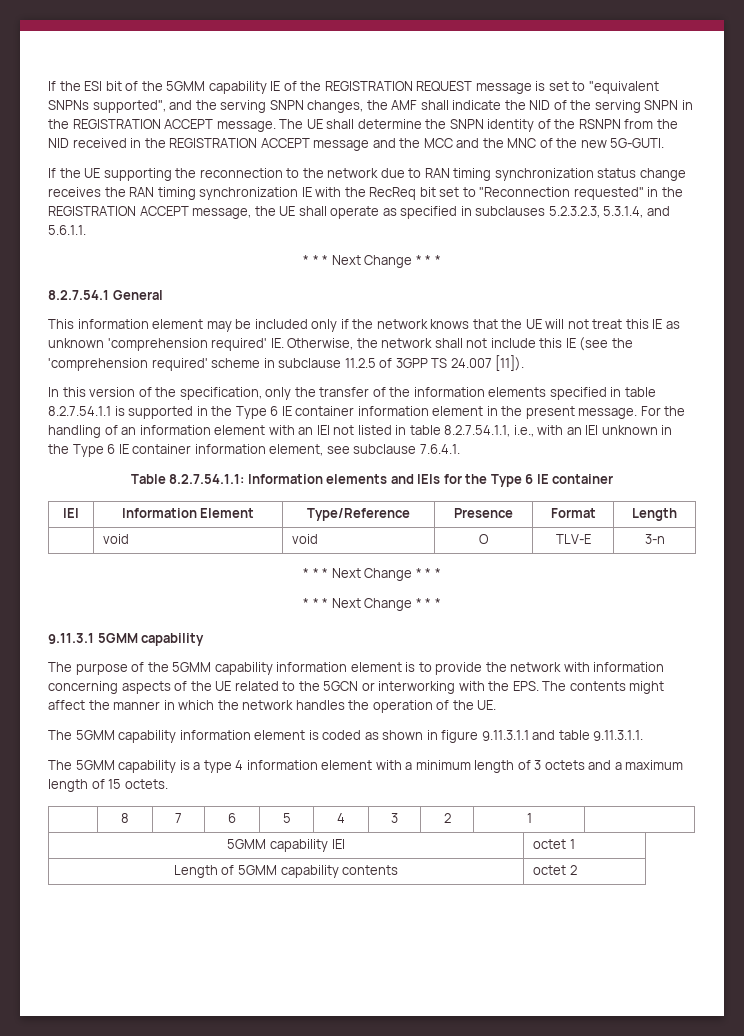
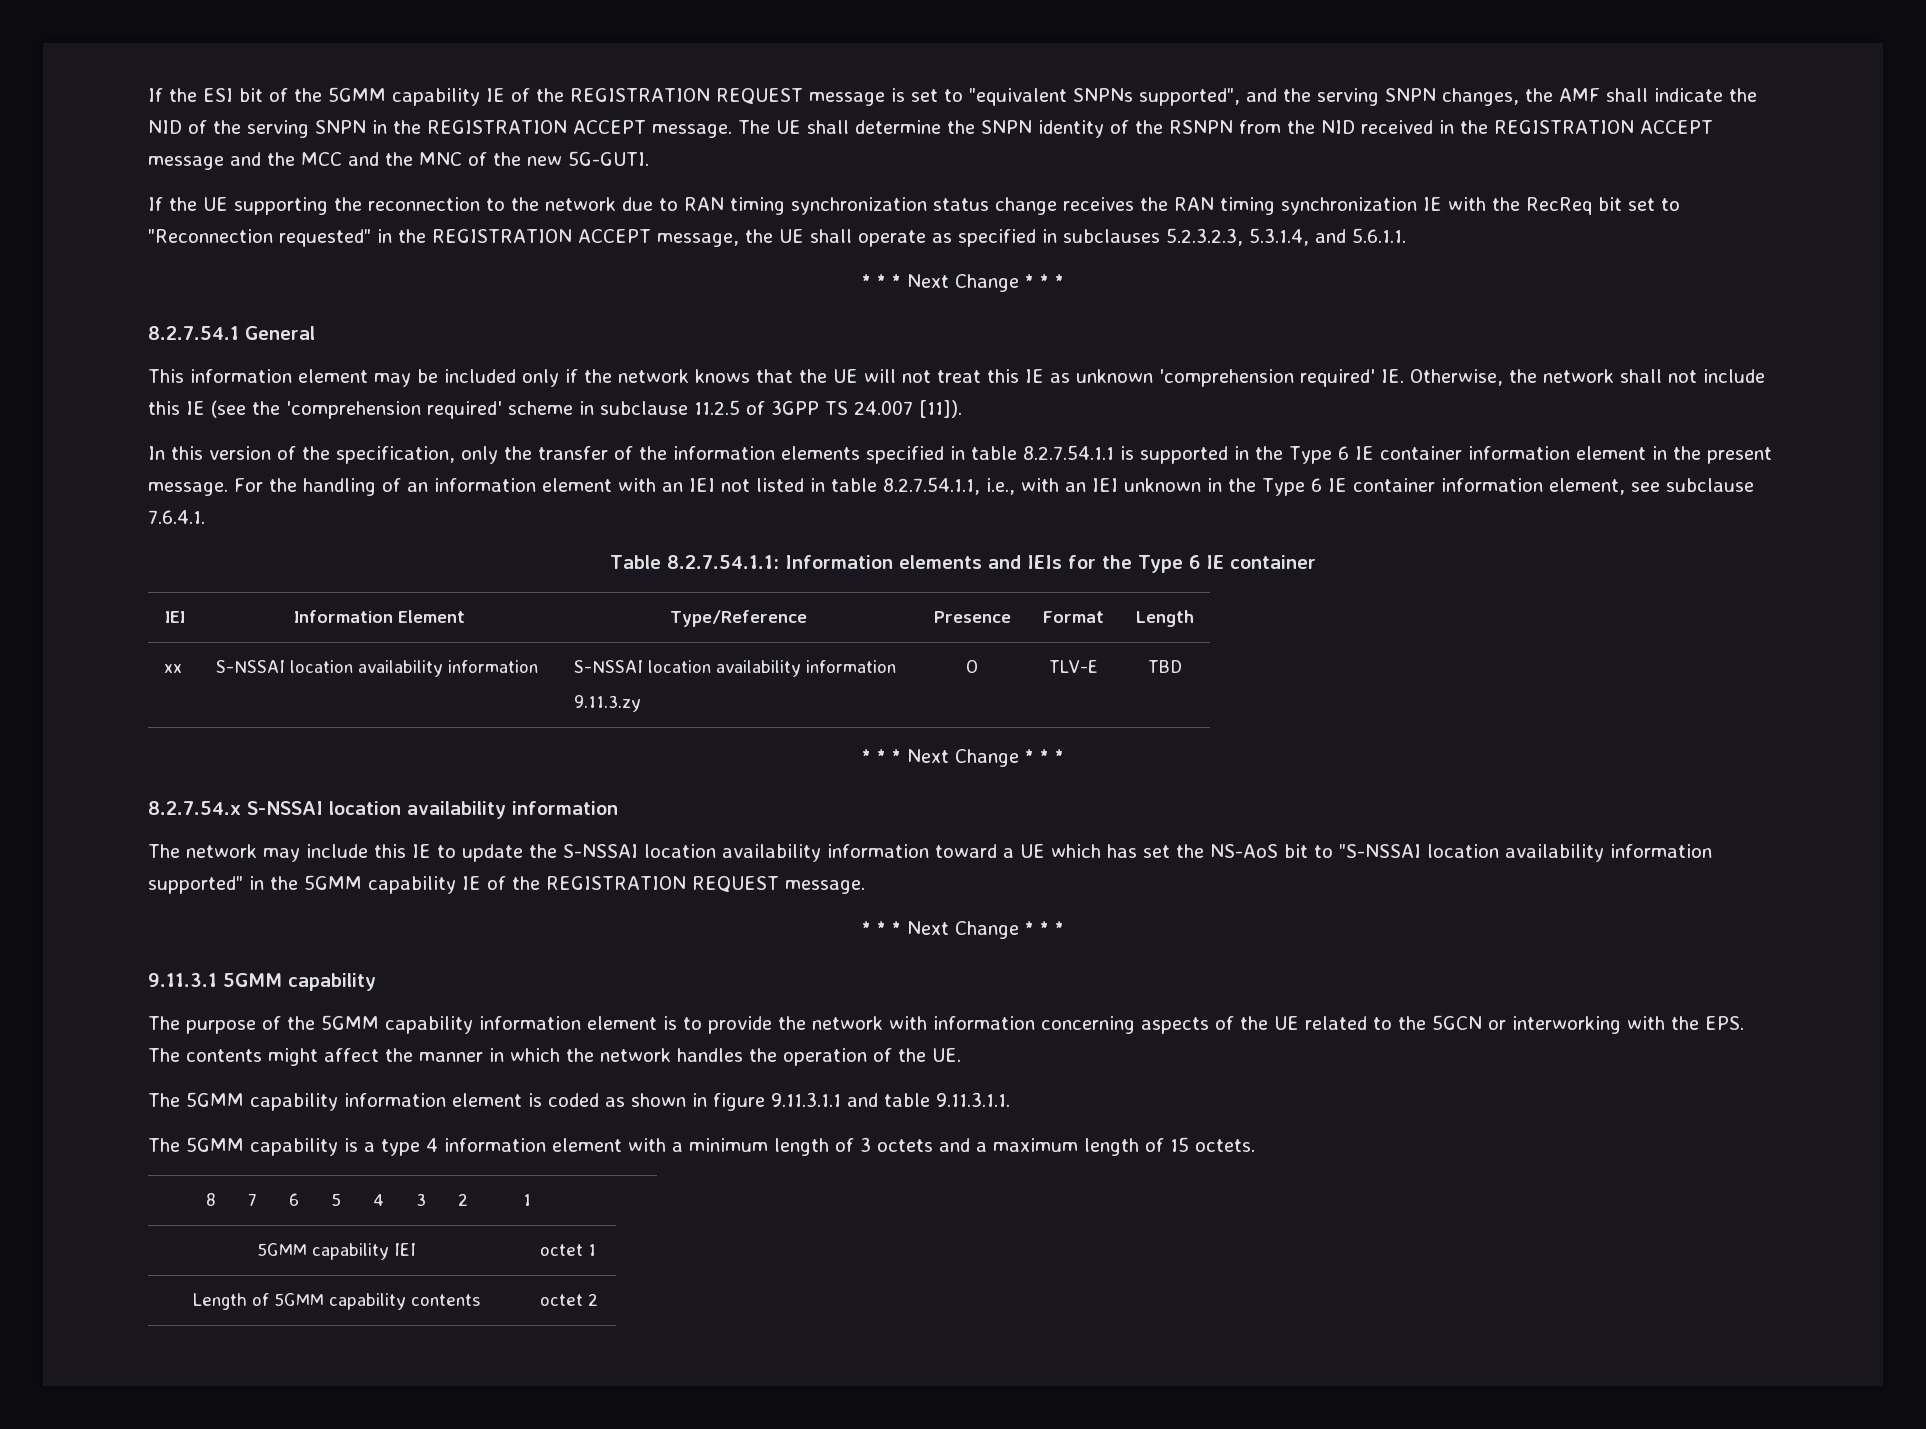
[103,534,130,544] [292,534,319,544] | void | void -> [163,664,182,673] [215,660,538,677] [573,660,896,677] [573,695,641,712] xx | S-NSSAI location availability information | S-NSSAI location availability information // 9.11.3.zy
[644,534,665,544] [303,568,441,581] 3-n // * * * Next Change * * * -> [1147,660,1182,673] [862,749,1064,767] [148,801,618,819] [148,844,1712,862] [148,875,865,894] TBD // * * * Next Change * * * // 8.2.7.54.x S-NSSAI location availability information // The network may include this IE to update the S-NSSAI location availability information toward a UE which has set the NS-AoS bit to "S-NSSAI location availability information supported" in the 5GMM capability IE of the REGISTRATION REQUEST message.

